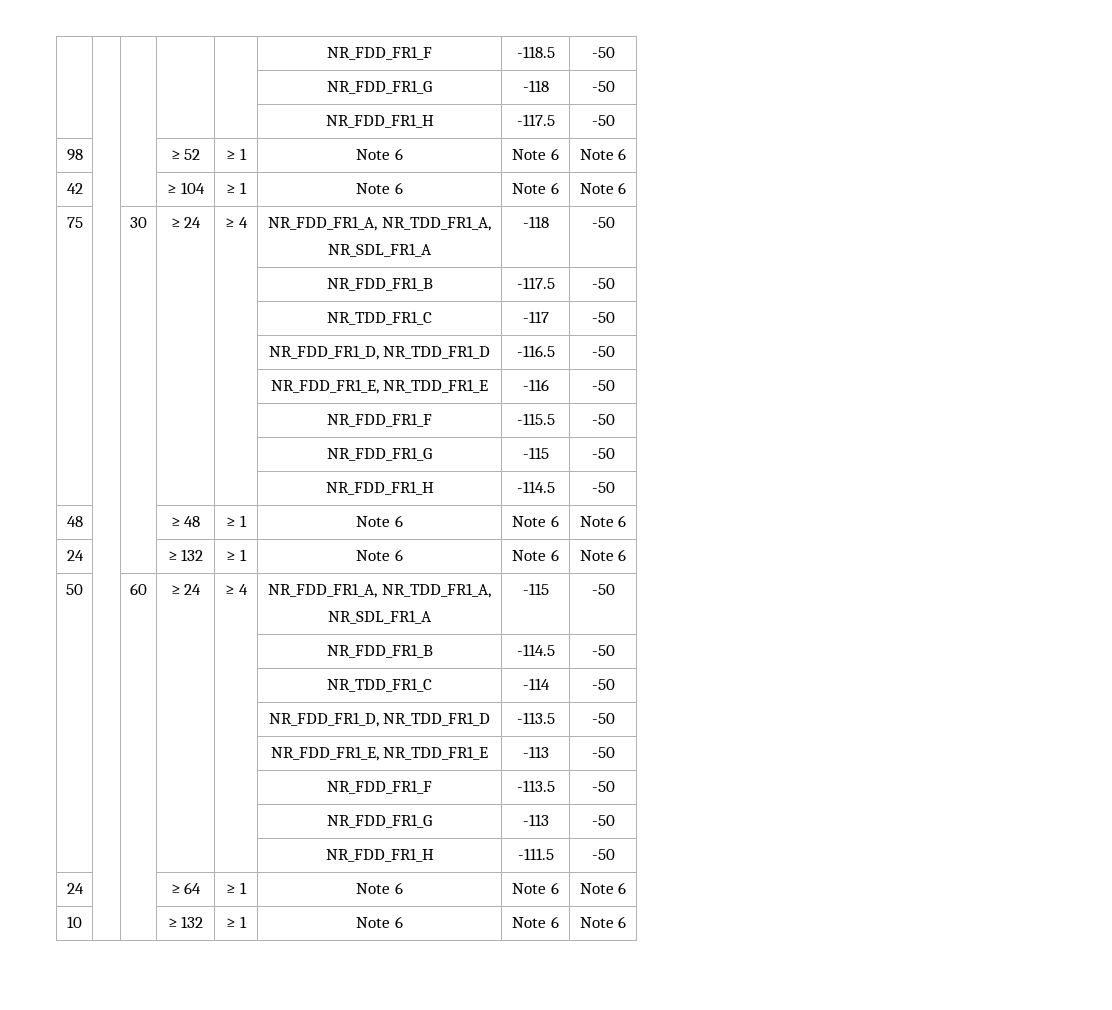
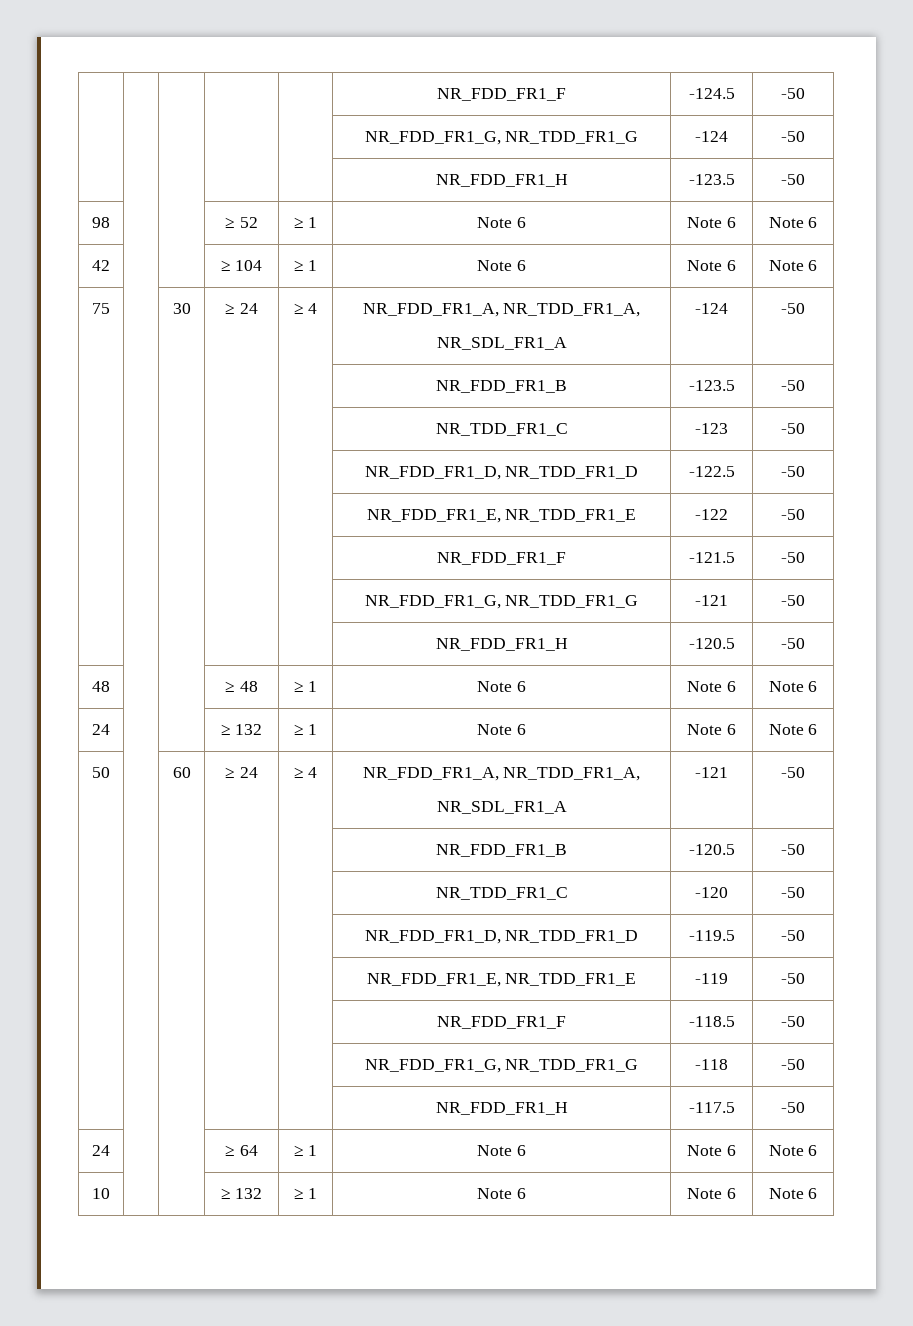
[327,46,432,60] [516,46,555,58] [591,47,615,58] [327,80,432,94] [522,80,549,92] [591,81,615,92] [325,114,434,128] [516,114,555,126] | | | | | NR_FDD_FR1_F | -118.5 | -50 // | | | | | NR_FDD_FR1_G | -118 | -50 // | | | | | NR_FDD_FR1_H | -117.5 -> [437,88,566,101] [688,88,735,99] [781,88,805,99] [364,131,639,145] [695,131,728,142] [781,131,805,142] [435,174,568,187] [688,174,735,185] | | | | | NR_FDD_FR1_F | -124.5 | -50 // | | | | | NR_FDD_FR1_G, NR_TDD_FR1_G | -124 | -50 // | | | | | NR_FDD_FR1_H | -123.5
[522,216,549,228] [591,217,615,228] [326,277,433,291] [516,277,555,289] [591,278,615,289] [327,311,432,325] [522,311,549,323] [591,312,615,323] [268,345,491,360] [516,345,555,357] [591,346,615,357] [270,379,489,394] [522,379,549,391] [591,380,615,391] [327,413,432,427] [516,413,555,425] [591,414,615,425] [327,447,432,461] [522,447,549,459] [591,448,615,459] [325,481,434,495] [516,481,555,493] -118 | -50 // | | | | | NR_FDD_FR1_B | -117.5 | -50 // | | | | | NR_TDD_FR1_C | -117 | -50 // | | | | | NR_FDD_FR1_D, NR_TDD_FR1_D | -116.5 | -50 // | | | | | NR_FDD_FR1_E, NR_TDD_FR1_E | -116 | -50 // | | | | | NR_FDD_FR1_F | -115.5 | -50 // | | | | | NR_FDD_FR1_G | -115 | -50 // | | | | | NR_FDD_FR1_H | -114.5 -> [695,303,728,314] [781,303,805,314] [436,380,567,393] [688,380,735,391] [781,380,805,391] [435,423,568,436] [695,423,728,434] [781,423,805,434] [364,466,639,480] [688,466,735,477] [781,466,805,477] [366,509,637,523] [695,509,728,520] [781,509,805,520] [437,552,566,565] [688,552,735,563] [781,552,805,563] [364,595,639,609] [695,595,728,606] [781,595,805,606] [435,638,568,651] [688,638,735,649] -124 | -50 // | | | | | NR_FDD_FR1_B | -123.5 | -50 // | | | | | NR_TDD_FR1_C | -123 | -50 // | | | | | NR_FDD_FR1_D, NR_TDD_FR1_D | -122.5 | -50 // | | | | | NR_FDD_FR1_E, NR_TDD_FR1_E | -122 | -50 // | | | | | NR_FDD_FR1_F | -121.5 | -50 // | | | | | NR_FDD_FR1_G, NR_TDD_FR1_G | -121 | -50 // | | | | | NR_FDD_FR1_H | -120.5
[522,583,549,595] [591,584,615,595] [326,644,433,658] [516,644,555,656] [591,645,615,656] [327,678,432,692] [522,678,550,690] [591,679,615,690] [268,712,491,727] [516,712,555,724] [591,713,615,724] [270,746,489,761] [522,746,549,758] [591,747,615,758] [327,780,432,794] [516,780,555,792] [591,781,615,792] [327,814,432,828] [522,814,549,826] [591,815,615,826] [325,848,434,862] [517,848,554,860] -115 | -50 // | | | | | NR_FDD_FR1_B | -114.5 | -50 // | | | | | NR_TDD_FR1_C | -114 | -50 // | | | | | NR_FDD_FR1_D, NR_TDD_FR1_D | -113.5 | -50 // | | | | | NR_FDD_FR1_E, NR_TDD_FR1_E | -113 | -50 // | | | | | NR_FDD_FR1_F | -113.5 | -50 // | | | | | NR_FDD_FR1_G | -113 | -50 // | | | | | NR_FDD_FR1_H | -111.5 -> [695,767,728,778] [781,767,805,778] [436,844,567,857] [688,844,735,855] [781,844,805,855] [435,887,568,900] [695,887,728,898] [781,887,805,898] [364,930,639,944] [688,930,735,941] [781,930,805,941] [366,973,637,987] [695,973,728,984] [781,973,805,984] [437,1016,566,1029] [688,1016,735,1027] [781,1016,805,1027] [364,1059,639,1073] [695,1059,728,1070] [781,1059,805,1070] [435,1102,568,1115] [688,1102,735,1113] -121 | -50 // | | | | | NR_FDD_FR1_B | -120.5 | -50 // | | | | | NR_TDD_FR1_C | -120 | -50 // | | | | | NR_FDD_FR1_D, NR_TDD_FR1_D | -119.5 | -50 // | | | | | NR_FDD_FR1_E, NR_TDD_FR1_E | -119 | -50 // | | | | | NR_FDD_FR1_F | -118.5 | -50 // | | | | | NR_FDD_FR1_G, NR_TDD_FR1_G | -118 | -50 // | | | | | NR_FDD_FR1_H | -117.5

